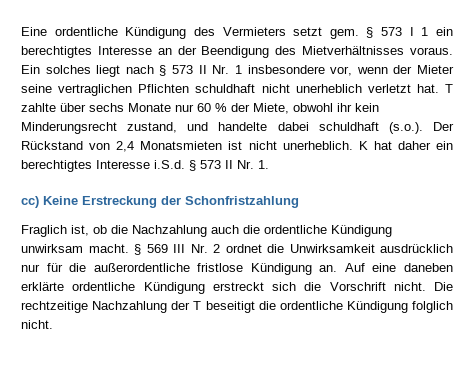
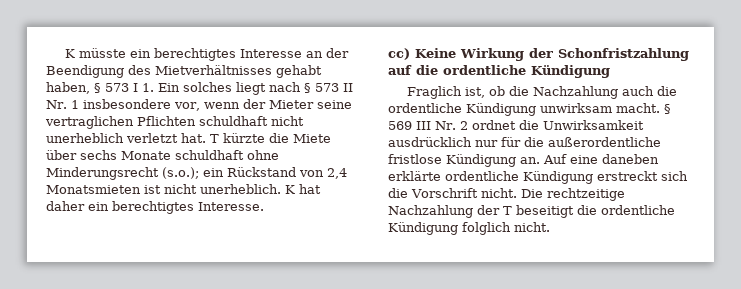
[21,27,429,39] Eine ordentliche Kündigung des Vermieters setzt gem. § 573 I 1 -> [64,48,126,58] K müsste
[410,47,453,55] voraus. -> [276,65,322,78] [46,82,154,94] gehabt haben, § 573 I 1.
[21,103,379,114] [21,122,455,134] zahlte über sechs Monate nur 60 % der Miete, obwohl ihr kein Minderungsrecht zustand, und handelte dabei schuldhaft (s.o.). Der -> [223,133,331,143] [46,150,279,160] [46,167,224,180] kürzte die Miete über sechs Monate schuldhaft ohne Minderungsrecht (s.o.); ein
[96,160,269,171] Interesse i.S.d. § 573 II Nr. 1. -> [198,202,264,211] Interesse.
[82,196,157,208] Erstreckung -> [460,48,524,61] Wirkung
(299, 202) none -> [388,65,610,78] auf die ordentliche Kündigung

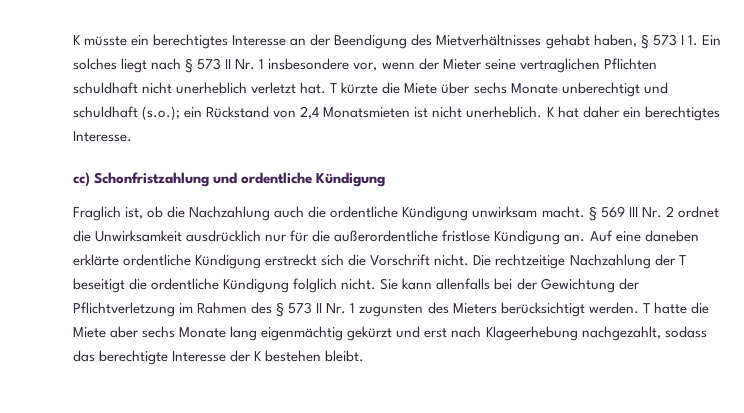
[175,150,279,160] [46,167,159,180] schuldhaft ohne Minderungsrecht -> [561,82,668,97] [73,106,138,118] unberechtigt und schuldhaft
[415,48,689,61] [388,65,438,75] Keine Wirkung der Schonfristzahlung auf die -> [94,172,238,187] Schonfristzahlung und
(550, 227) none -> [380,278,640,293] [73,302,709,317] [73,326,707,341] [73,350,365,365] Sie kann allenfalls bei der Gewichtung der Pflichtverletzung im Rahmen des § 573 II Nr. 1 zugunsten des Mieters berücksichtigt werden. T hatte die Miete aber sechs Monate lang eigenmächtig gekürzt und erst nach Klageerhebung nachgezahlt, sodass das berechtigte Interesse der K bestehen bleibt.

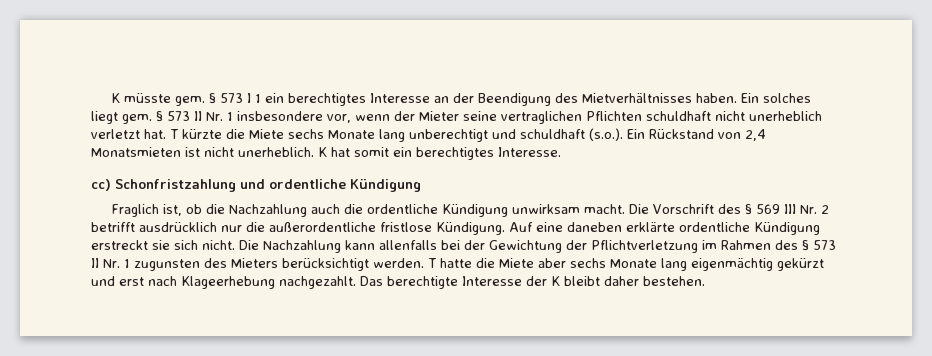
(128, 41) none -> [175,93,262,106] gem. § 573 I 1
[545,34,698,49] gehabt haben, § 573 I 1. -> [696,93,738,103] haben.
[151,58,182,70] nach -> [122,114,152,124] gem.
[441,82,558,94] über sechs Monate -> [288,129,405,142] sechs Monate lang
[142,106,203,121] (s.o.); ein -> [589,128,645,141] (s.o.). Ein
[582,106,620,118] daher -> [354,147,389,157] somit
(585, 212) none -> [629,204,742,214] Die Vorschrift des
[677,206,719,218] [73,230,183,242] ordnet die Unwirksamkeit -> [91,222,135,232] betrifft
[290,230,310,242] für -> (242, 228) none
[494,230,586,245] Kündigung an. -> [436,222,505,235] Kündigung.
[321,254,686,269] [73,278,399,293] sich die Vorschrift nicht. Die rechtzeitige Nachzahlung der T beseitigt die ordentliche Kündigung folglich nicht. Sie -> [152,240,341,253] sie sich nicht. Die Nachzahlung
[581,326,707,341] [73,350,95,362] nachgezahlt, sodass das -> [279,276,383,289] nachgezahlt. Das
[265,350,365,362] bestehen bleibt. -> [564,276,705,286] bleibt daher bestehen.

